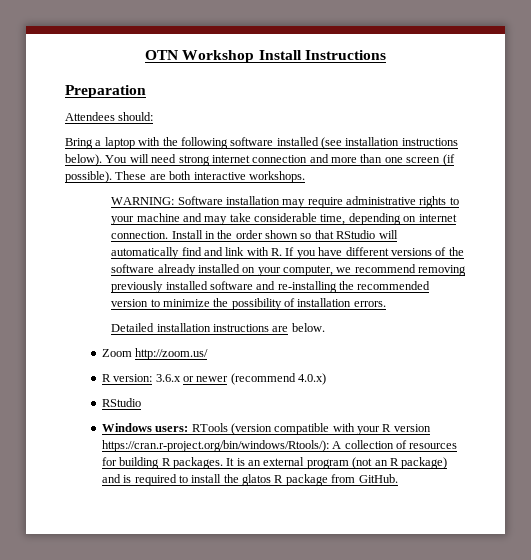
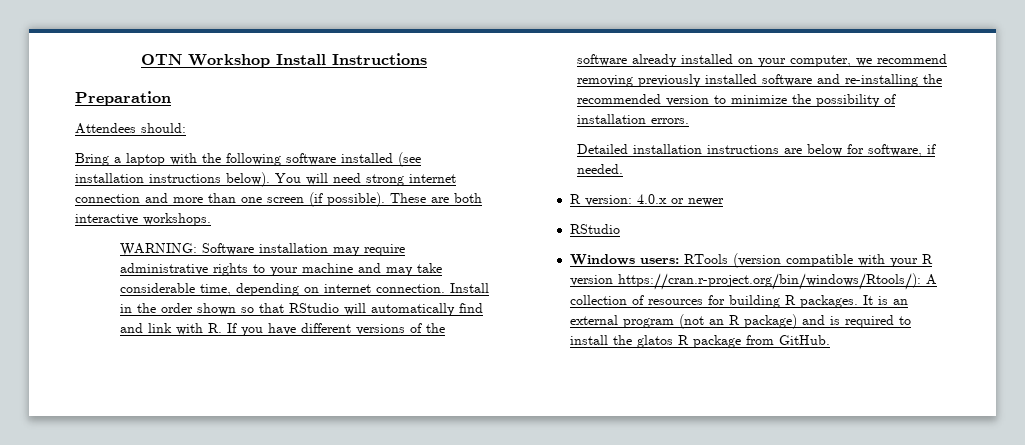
[291,323,325,332] [101,348,209,360] below. // Zoom http://zoom.us/ -> [807,144,937,157] [577,164,624,174] below for software, if needed.
[155,374,181,382] 3.6.x -> [636,194,667,204] 4.0.x
[230,373,327,385] (recommend 4.0.x) -> (724, 202) none

